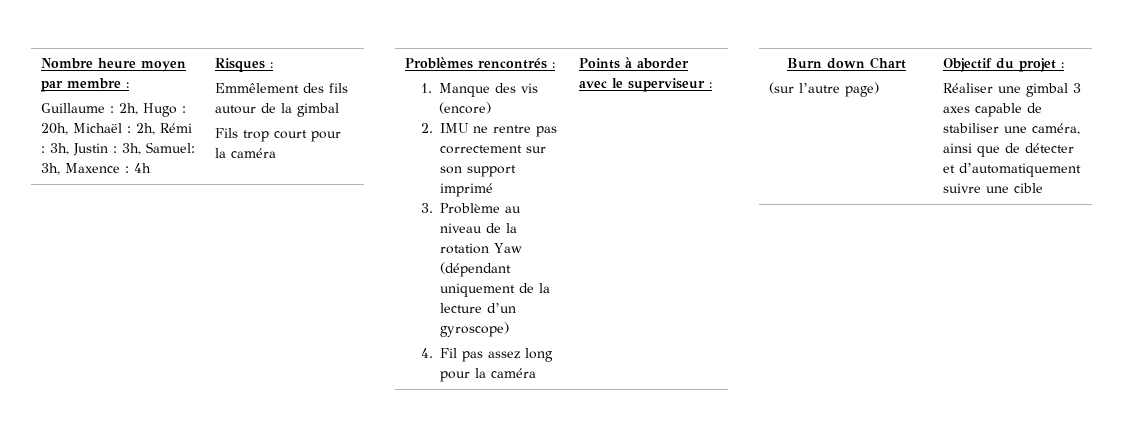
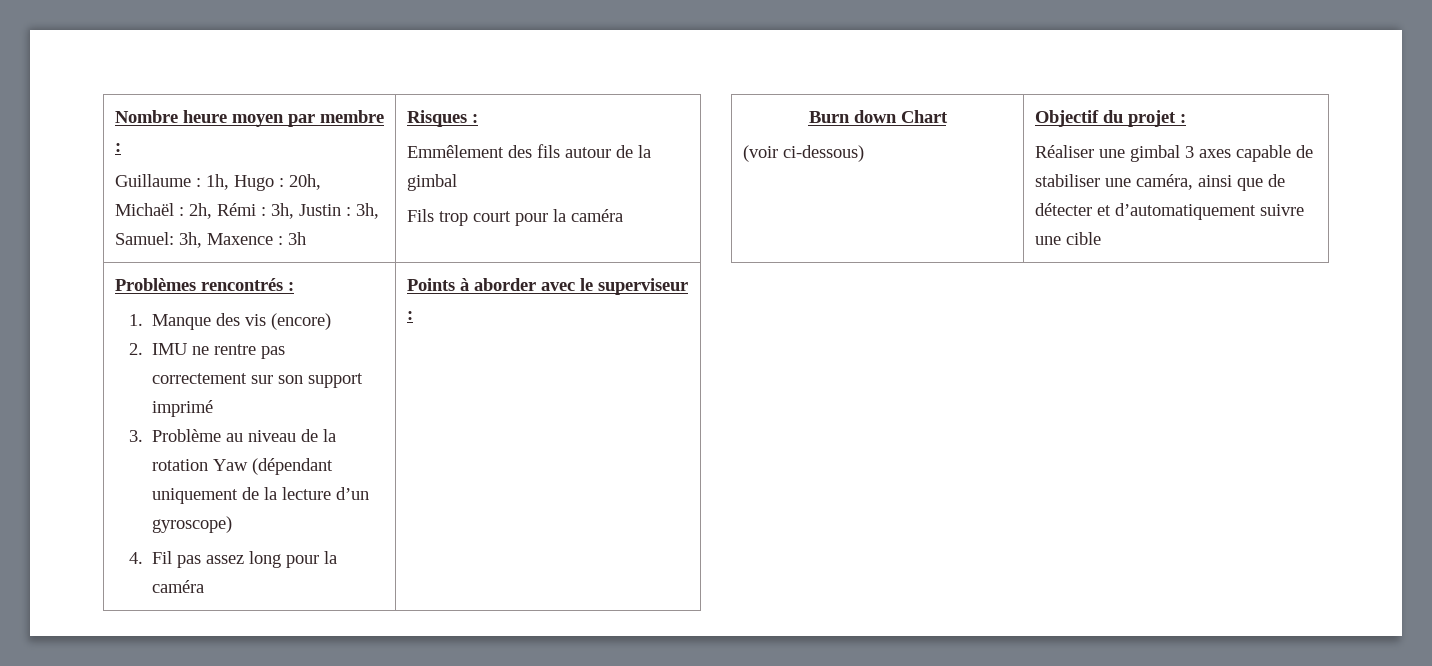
[118,103,138,115] 2h, -> [205,174,229,190] 1h,
[133,163,151,173] 4h -> [287,232,306,245] 3h
[768,82,879,97] (sur l’autre page) -> [742,145,864,162] (voir ci-dessous)

